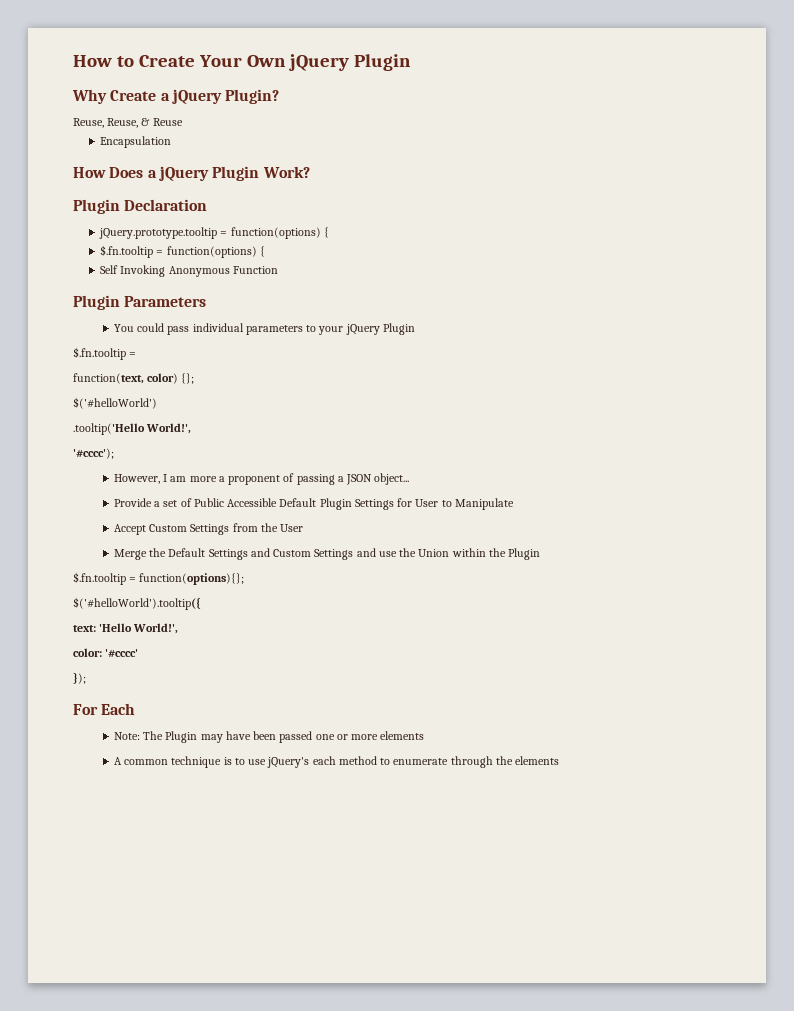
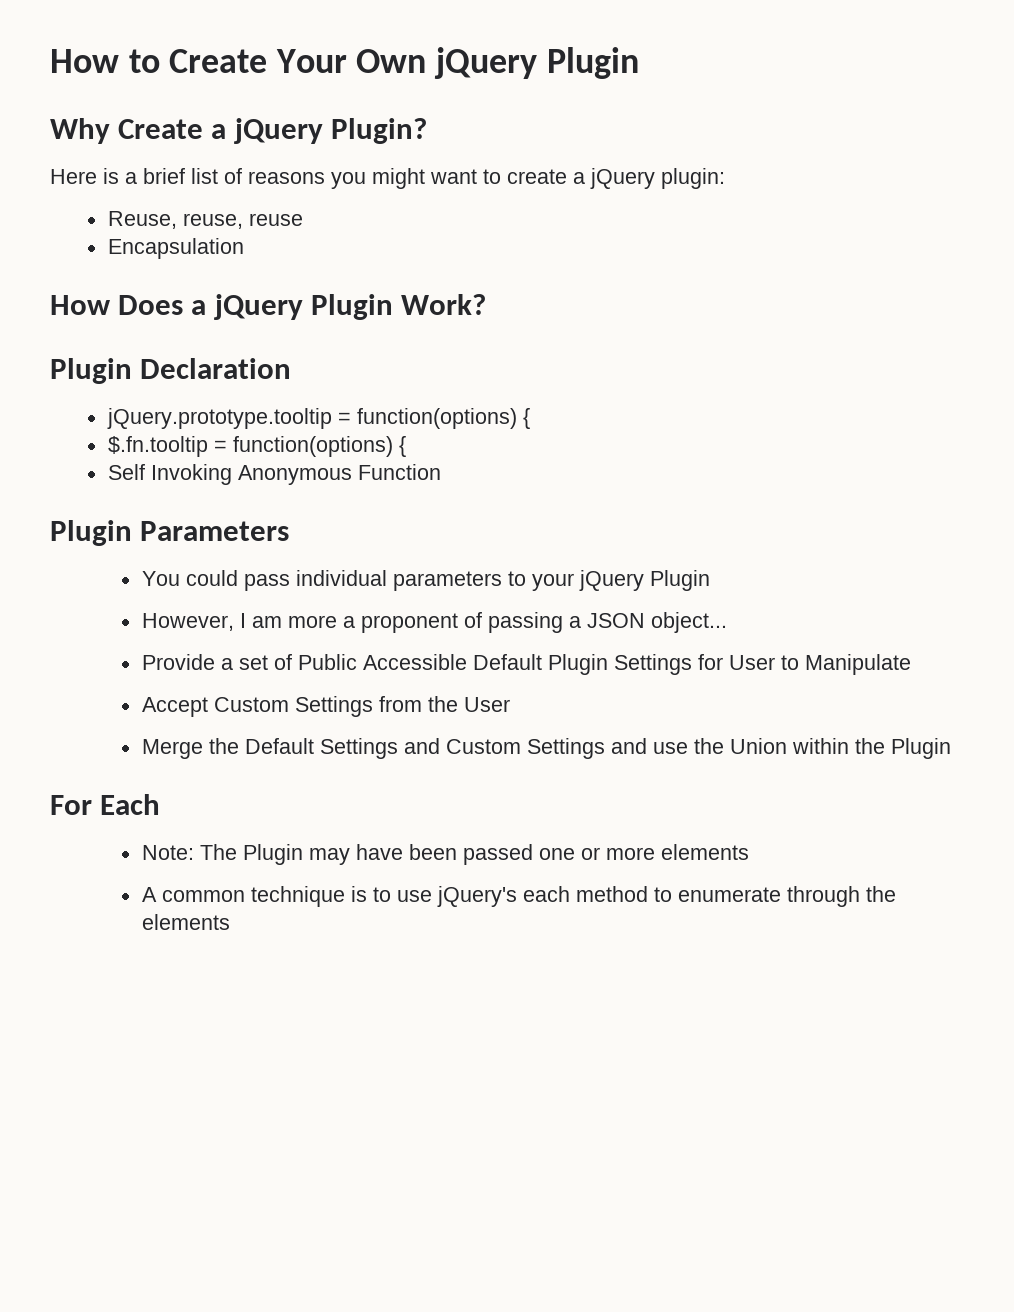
[73,118,183,128] Reuse, Reuse, & Reuse -> [50,168,725,189] [107,211,303,229] Here is a brief list of reasons you might want to create a jQuery plugin: // Reuse, reuse, reuse
[73,347,137,360] [73,373,195,384] [73,397,157,409] [73,423,192,435] [73,448,114,459] // $.fn.tooltip = // function(text, color) {}; // $('#helloWorld') // .tooltip('Hello World!', // '#cccc'); -> (710, 580) none
[73,572,245,585] [73,597,201,610] [73,623,179,634] [73,648,139,657] [73,672,86,684] // $.fn.tooltip = function(options){}; // $('#helloWorld').tooltip({ // text: 'Hello World!', // color: '#cccc' // }); -> (951, 748) none

